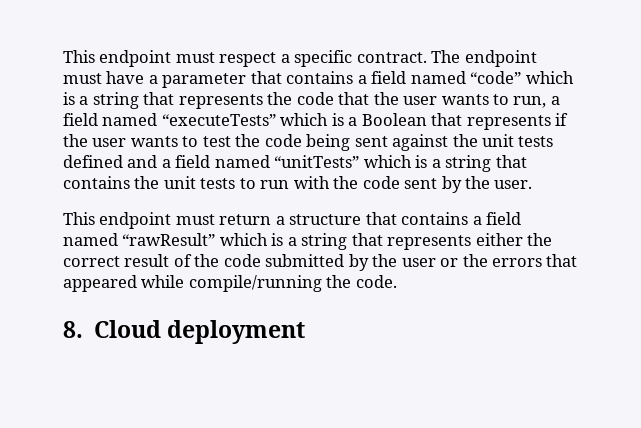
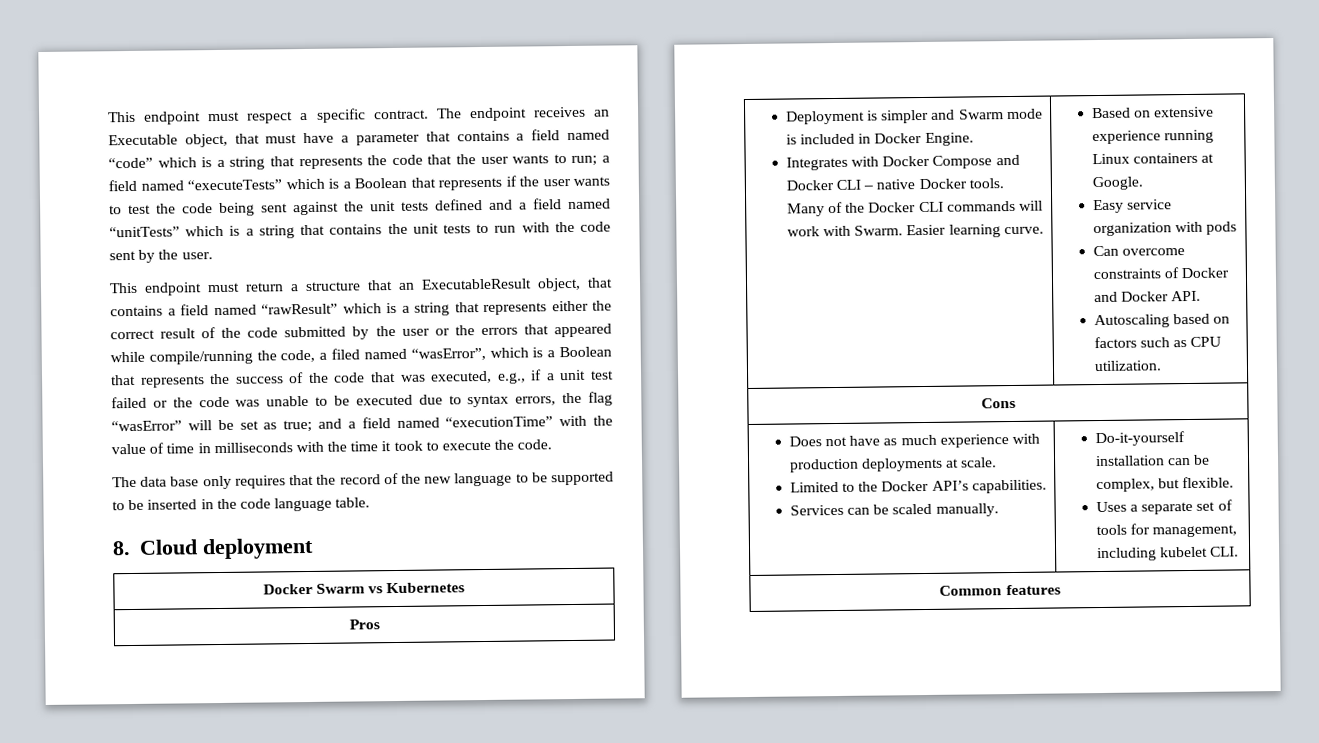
(537, 58) none -> [532,106,611,118] [108,133,260,148] receives an Executable object, that
[513,96,547,108] run, -> [571,155,598,166] run;
(397, 218) none -> [398,277,613,292] an ExecutableResult object, that
[355,275,397,288] [63,320,305,344] code. // 8. Cloud deployment -> [280,346,612,363] [111,369,614,388] [111,391,613,409] [111,415,613,433] [111,439,553,455] [112,471,614,490] [112,497,371,512] [112,537,314,560] [262,582,466,595] [348,619,380,630] [785,108,1043,125] [785,132,974,146] [785,154,1020,171] [785,178,1004,191] [786,200,1044,217] [786,224,1044,238] [1091,106,1215,119] [1091,129,1215,145] [1091,152,1215,165] [1091,176,1143,191] [1092,199,1173,214] [1092,221,1238,237] [1092,245,1186,257] [1092,267,1230,280] [1093,290,1202,303] [1093,313,1231,329] [1093,336,1222,349] [1093,360,1162,372] [980,397,1016,409] [788,433,1041,448] [789,457,998,473] [789,479,1047,494] [789,503,999,517] [1094,431,1185,447] [1094,454,1211,467] [1095,476,1235,493] [1095,499,1233,515] [1095,523,1238,538] [1096,546,1240,562] [939,584,1061,596] code, a filed named “wasError”, which is a Boolean that represents the success of the code that was executed, e.g., if a unit test failed or the code was unable to be executed due to syntax errors, the flag “wasError” will be set as true; and a field named “executionTime” with the value of time in milliseconds with the time it took to execute the code. // The data base only requires that the record of the new language to be supported to be inserted in the code language table. // 8. Cloud deployment // Docker Swarm vs Kubernetes // Pros // Deployment is simpler and Swarm mode is included in Docker Engine. // Integrates with Docker Compose and Docker CLI – native Docker tools. Many of the Docker CLI commands will work with Swarm. Easier learning curve. | Based on extensive experience running Linux containers at Google. // Easy service organization with pods // Can overcome constraints of Docker and Docker API. // Autoscaling based on factors such as CPU utilization. // Cons // Does not have as much experience with production deployments at scale. // Limited to the Docker API’s capabilities. // Services can be scaled manually. | Do-it-yourself installation can be complex, but flexible. // Uses a separate set of tools for management, including kubelet CLI. // Common features

